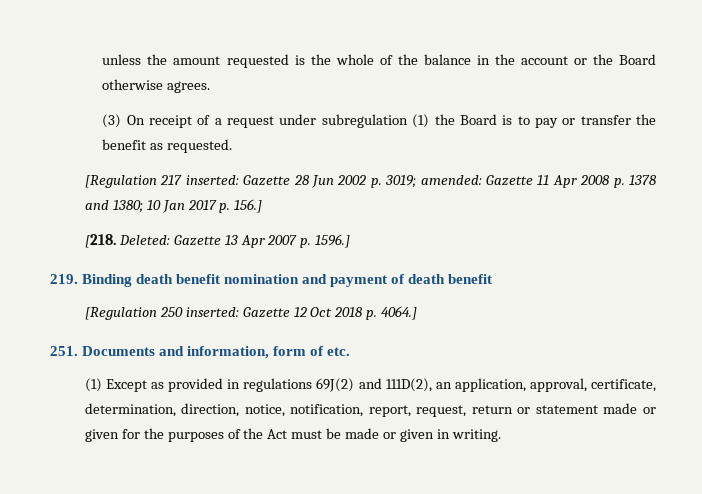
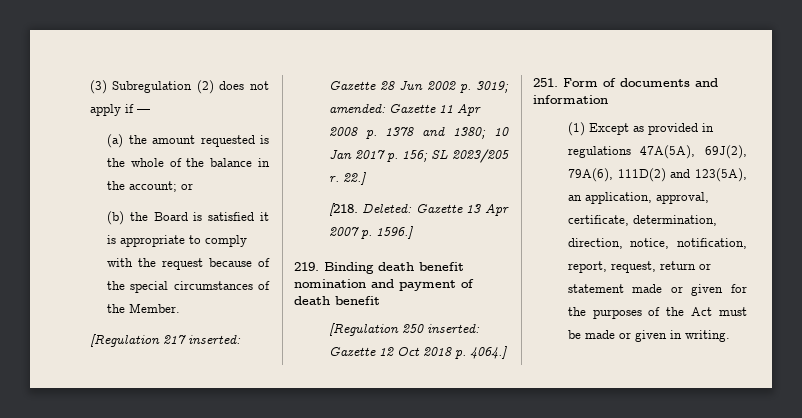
[102,54,142,65] unless -> [89,80,269,94] [89,104,150,116] [107,134,124,148] (3) Subregulation (2) does not apply if — // (a)
[520,54,656,65] [102,79,211,93] [102,114,657,128] [102,139,233,153] account or the Board otherwise agrees. // (3) On receipt of a request under subregulation (1) the Board is to pay or transfer the benefit as requested. -> [129,181,194,192] [107,211,269,225] [107,235,248,247] [107,258,270,270] [107,281,270,293] [107,303,181,313] account; or // (b) the Board is satisfied it is appropriate to comply with the request because of the special circumstances of the Member.
[234,199,263,213] 156.] -> [401,149,509,163] [328,172,366,185] 156; SL 2023/205 r. 22.]
[82,346,351,359] Documents and information, form of etc. -> [563,78,718,87] [533,95,608,104] Form of documents and information
[316,378,432,392] 69J(2) and 111D(2), -> [640,145,747,159] [567,168,747,182] 47A(5A), 69J(2), 79A(6), 111D(2) and 123(5A),

